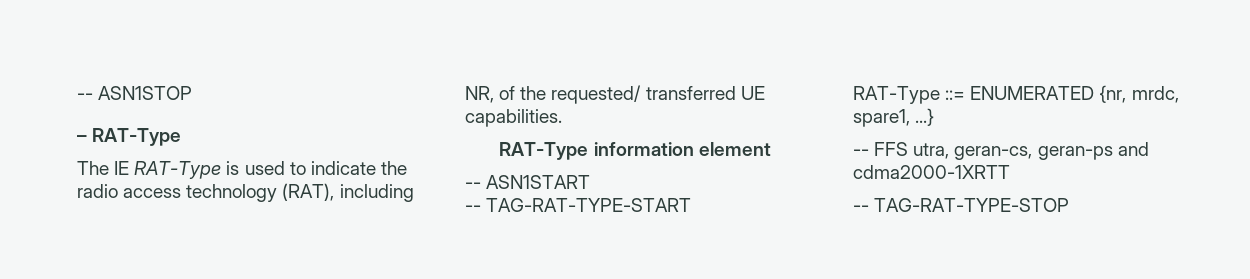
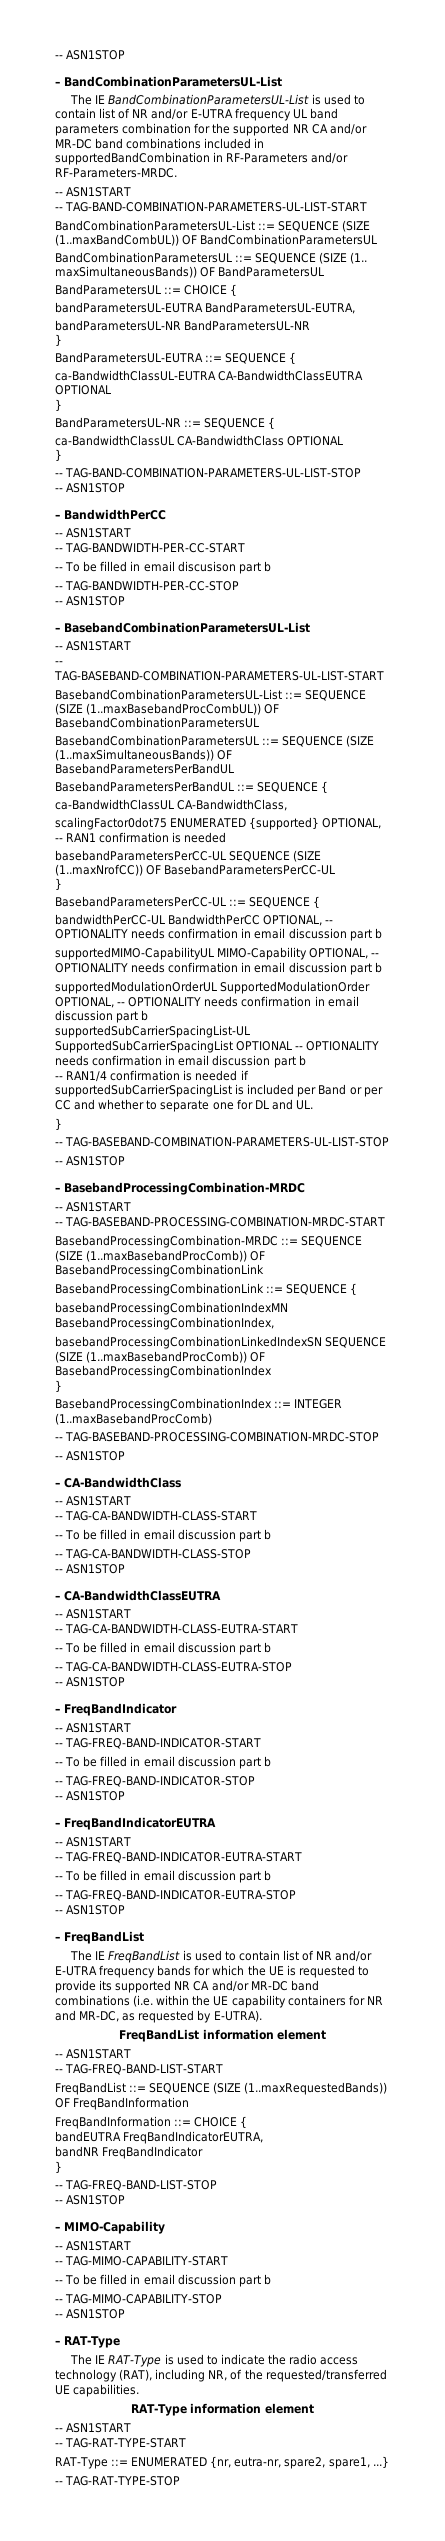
[77,86,193,100] -- ASN1STOP -> [55,50,126,60] [55,76,282,87] [70,94,365,105] [55,108,338,121] [55,123,367,136] [55,138,265,149] [55,152,349,165] [55,168,177,178] [55,187,132,197] [55,202,368,212] [55,220,371,232] [55,234,378,246] [55,252,368,264] [55,266,325,278] [55,284,238,296] [55,302,356,314] [55,320,311,331] [55,334,62,346] [55,352,297,364] [55,370,364,381] [55,385,111,395] [55,399,62,411] [55,417,276,429] [55,435,344,446] [55,449,62,461] [55,468,362,478] [55,483,126,493] [55,509,166,520] [55,528,132,538] [55,543,246,553] [55,561,271,574] [55,581,240,591] [55,596,126,606] [55,622,310,633] [55,641,132,651] [55,661,63,665] [54,671,384,681] [55,689,367,701] [55,703,280,715] [55,717,259,728] [55,735,375,747] [55,749,233,761] [55,763,234,774] [55,781,329,793] [55,799,288,811] [55,817,382,830] [55,832,227,843] [55,850,322,862] [55,864,336,876] [55,878,62,890] [55,896,321,908] [55,914,334,926] [55,928,382,941] [55,947,380,960] [55,962,382,975] [55,981,371,994] [55,996,359,1008] [55,1010,149,1023] [55,1025,250,1038] [55,1040,380,1053] [55,1055,306,1068] [55,1070,249,1082] [55,1084,383,1097] [55,1099,313,1112] [55,1118,62,1130] [55,1137,390,1147] [55,1156,126,1166] [55,1182,305,1195] [55,1202,132,1212] [55,1217,386,1227] [55,1235,363,1248] [55,1250,266,1262] [55,1264,264,1277] [55,1283,358,1296] [55,1302,288,1315] [55,1317,274,1330] [55,1336,387,1349] [55,1351,266,1363] [55,1365,272,1378] [55,1380,62,1392] [55,1398,343,1411] [55,1413,212,1425] [55,1432,380,1442] [55,1451,126,1461] [55,1477,181,1488] [55,1496,132,1506] [55,1511,258,1521] [55,1529,271,1542] [55,1549,252,1559] [55,1564,126,1574] [55,1590,221,1601] [55,1609,132,1619] [55,1624,299,1634] [55,1642,271,1655] [55,1662,293,1672] [55,1677,126,1687] [55,1703,177,1716] [55,1723,132,1733] [55,1738,262,1749] [55,1756,271,1769] [55,1776,256,1787] [55,1791,126,1801] [55,1817,216,1830] [55,1837,132,1847] [55,1852,303,1863] [55,1870,271,1883] [55,1890,297,1901] [55,1905,126,1915] [55,1931,144,1944] [70,1950,373,1963] [55,1965,369,1978] [55,1980,319,1993] [55,1995,383,2008] [55,2010,262,2023] [119,2029,326,2042] [55,2049,132,2059] [55,2064,224,2075] [55,2082,388,2095] [55,2097,190,2110] [55,2116,248,2129] [55,2131,264,2144] [55,2146,204,2159] [55,2161,62,2173] [55,2180,218,2191] [55,2195,126,2205] [55,2221,165,2234] [55,2241,132,2251] [55,2256,229,2266] [55,2274,271,2287] [55,2294,223,2304] [55,2309,126,2319] -- ASN1STOP // – BandCombinationParametersUL-List // The IE BandCombinationParametersUL-List is used to contain list of NR and/or E-UTRA frequency UL band parameters combination for the supported NR CA and/or MR-DC band combinations included in supportedBandCombination in RF-Parameters and/or RF-Parameters-MRDC. // -- ASN1START // -- TAG-BAND-COMBINATION-PARAMETERS-UL-LIST-START // BandCombinationParametersUL-List ::= SEQUENCE (SIZE (1..maxBandCombUL)) OF BandCombinationParametersUL // BandCombinationParametersUL ::= SEQUENCE (SIZE (1.. maxSimultaneousBands)) OF BandParametersUL // BandParametersUL ::= CHOICE { // bandParametersUL-EUTRA BandParametersUL-EUTRA, // bandParametersUL-NR BandParametersUL-NR // } // BandParametersUL-EUTRA ::= SEQUENCE { // ca-BandwidthClassUL-EUTRA CA-BandwidthClassEUTRA OPTIONAL // } // BandParametersUL-NR ::= SEQUENCE { // ca-BandwidthClassUL CA-BandwidthClass OPTIONAL // } // -- TAG-BAND-COMBINATION-PARAMETERS-UL-LIST-STOP // -- ASN1STOP // – BandwidthPerCC // -- ASN1START // -- TAG-BANDWIDTH-PER-CC-START // -- To be filled in email discusison part b // -- TAG-BANDWIDTH-PER-CC-STOP // -- ASN1STOP // – BasebandCombinationParametersUL-List // -- ASN1START // -- TAG-BASEBAND-COMBINATION-PARAMETERS-UL-LIST-START // BasebandCombinationParametersUL-List ::= SEQUENCE (SIZE (1..maxBasebandProcCombUL)) OF BasebandCombinationParametersUL // BasebandCombinationParametersUL ::= SEQUENCE (SIZE (1..maxSimultaneousBands)) OF BasebandParametersPerBandUL // BasebandParametersPerBandUL ::= SEQUENCE { // ca-BandwidthClassUL CA-BandwidthClass, // scalingFactor0dot75 ENUMERATED {supported} OPTIONAL, -- RAN1 confirmation is needed // basebandParametersPerCC-UL SEQUENCE (SIZE (1..maxNrofCC)) OF BasebandParametersPerCC-UL // } // BasebandParametersPerCC-UL ::= SEQUENCE { // bandwidthPerCC-UL BandwidthPerCC OPTIONAL, -- OPTIONALITY needs confirmation in email discussion part b // supportedMIMO-CapabilityUL MIMO-Capability OPTIONAL, -- OPTIONALITY needs confirmation in email discussion part b // supportedModulationOrderUL SupportedModulationOrder OPTIONAL, -- OPTIONALITY needs confirmation in email discussion part b // supportedSubCarrierSpacingList-UL SupportedSubCarrierSpacingList OPTIONAL -- OPTIONALITY needs confirmation in email discussion part b // -- RAN1/4 confirmation is needed if supportedSubCarrierSpacingList is included per Band or per CC and whether to separate one for DL and UL. // } // -- TAG-BASEBAND-COMBINATION-PARAMETERS-UL-LIST-STOP // -- ASN1STOP // – BasebandProcessingCombination-MRDC // -- ASN1START // -- TAG-BASEBAND-PROCESSING-COMBINATION-MRDC-START // BasebandProcessingCombination-MRDC ::= SEQUENCE (SIZE (1..maxBasebandProcComb)) OF BasebandProcessingCombinationLink // BasebandProcessingCombinationLink ::= SEQUENCE { // basebandProcessingCombinationIndexMN BasebandProcessingCombinationIndex, // basebandProcessingCombinationLinkedIndexSN SEQUENCE (SIZE (1..maxBasebandProcComb)) OF BasebandProcessingCombinationIndex // } // BasebandProcessingCombinationIndex ::= INTEGER (1..maxBasebandProcComb) // -- TAG-BASEBAND-PROCESSING-COMBINATION-MRDC-STOP // -- ASN1STOP // – CA-BandwidthClass // -- ASN1START // -- TAG-CA-BANDWIDTH-CLASS-START // -- To be filled in email discussion part b // -- TAG-CA-BANDWIDTH-CLASS-STOP // -- ASN1STOP // – CA-BandwidthClassEUTRA // -- ASN1START // -- TAG-CA-BANDWIDTH-CLASS-EUTRA-START // -- To be filled in email discussion part b // -- TAG-CA-BANDWIDTH-CLASS-EUTRA-STOP // -- ASN1STOP // – FreqBandIndicator // -- ASN1START // -- TAG-FREQ-BAND-INDICATOR-START // -- To be filled in email discussion part b // -- TAG-FREQ-BAND-INDICATOR-STOP // -- ASN1STOP // – FreqBandIndicatorEUTRA // -- ASN1START // -- TAG-FREQ-BAND-INDICATOR-EUTRA-START // -- To be filled in email discussion part b // -- TAG-FREQ-BAND-INDICATOR-EUTRA-STOP // -- ASN1STOP // – FreqBandList // The IE FreqBandList is used to contain list of NR and/or E-UTRA frequency bands for which the UE is requested to provide its supported NR CA and/or MR-DC band combinations (i.e. within the UE capability containers for NR and MR-DC, as requested by E-UTRA). // FreqBandList information element // -- ASN1START // -- TAG-FREQ-BAND-LIST-START // FreqBandList ::= SEQUENCE (SIZE (1..maxRequestedBands)) OF FreqBandInformation // FreqBandInformation ::= CHOICE { // bandEUTRA FreqBandIndicatorEUTRA, // bandNR FreqBandIndicator // } // -- TAG-FREQ-BAND-LIST-STOP // -- ASN1STOP // – MIMO-Capability // -- ASN1START // -- TAG-MIMO-CAPABILITY-START // -- To be filled in email discussion part b // -- TAG-MIMO-CAPABILITY-STOP // -- ASN1STOP
[551,85,736,104] requested/ transferred -> [265,2369,387,2382] requested/transferred
[1131,86,1179,103] mrdc, -> [234,2457,326,2469] eutra-nr, spare2,
[853,142,1149,160] [853,165,1010,179] // -- FFS utra, geran-cs, geran-ps and cdma2000-1XRTT -> (389, 2462) none

